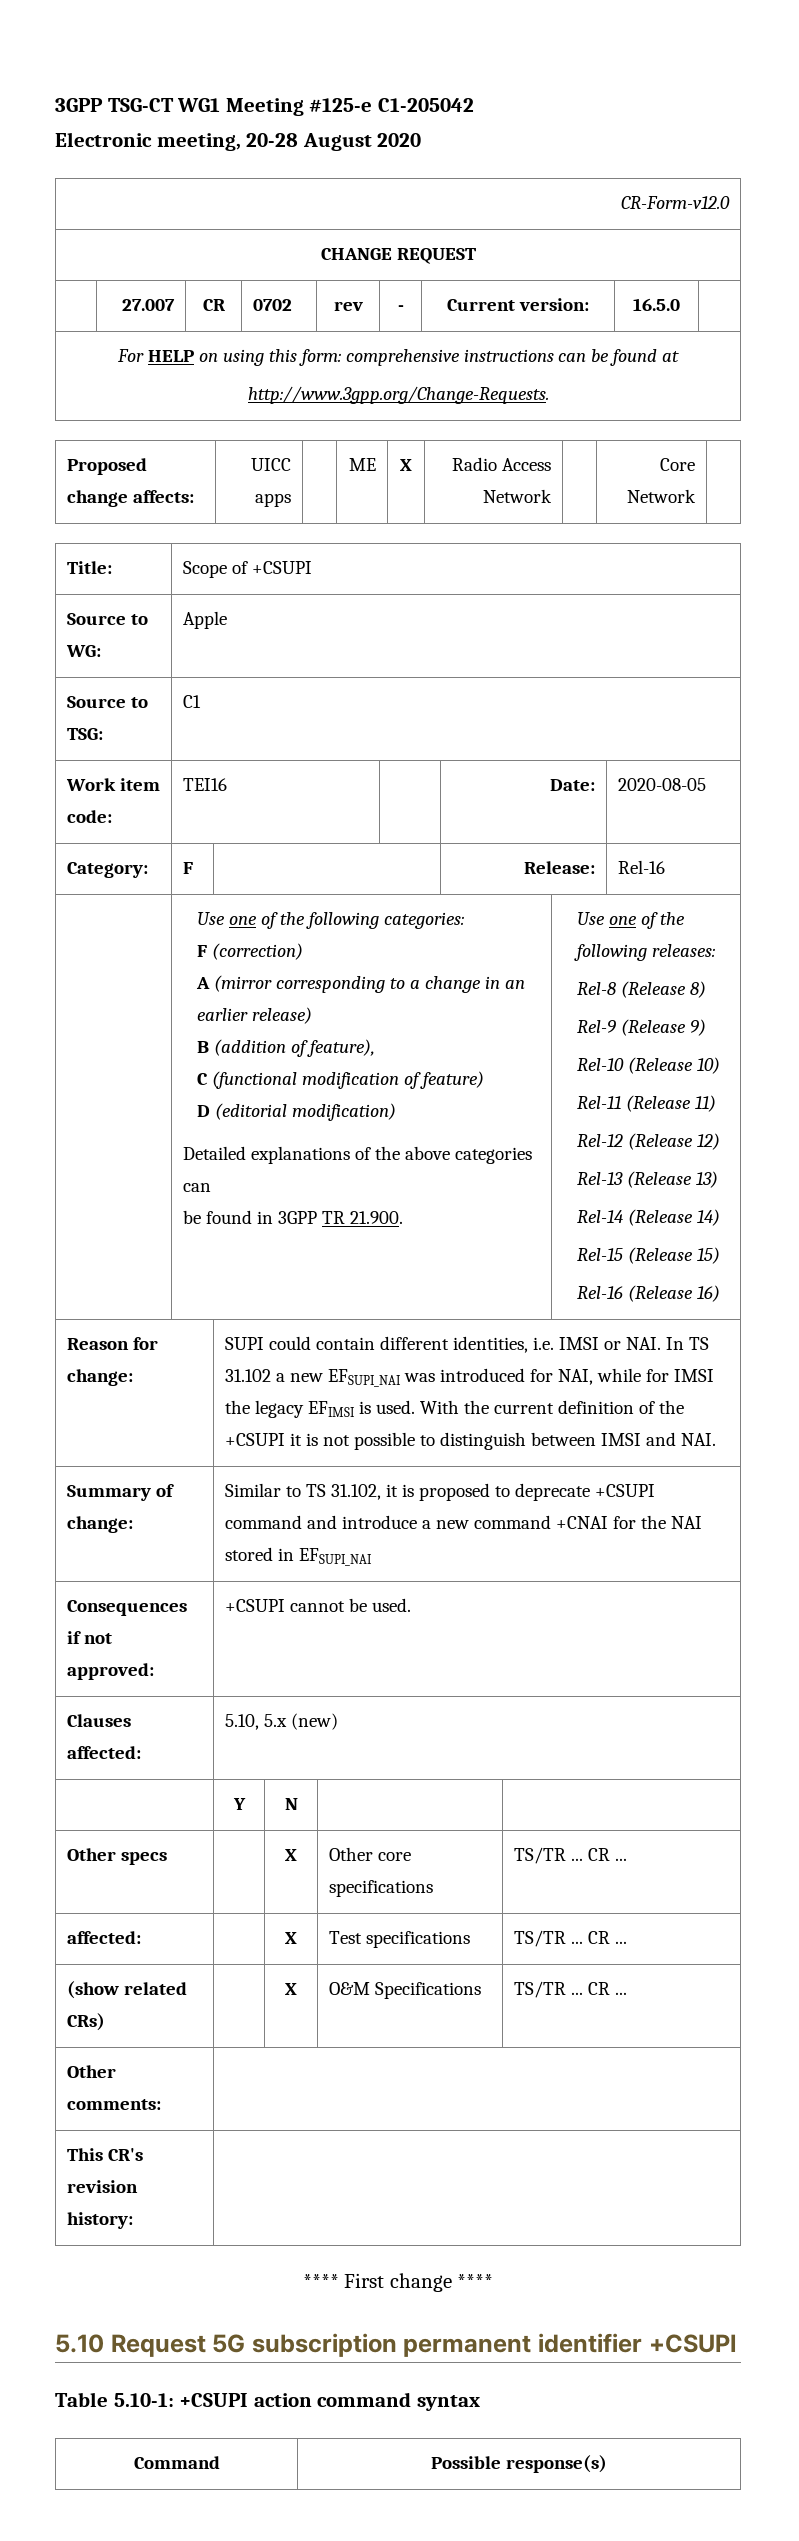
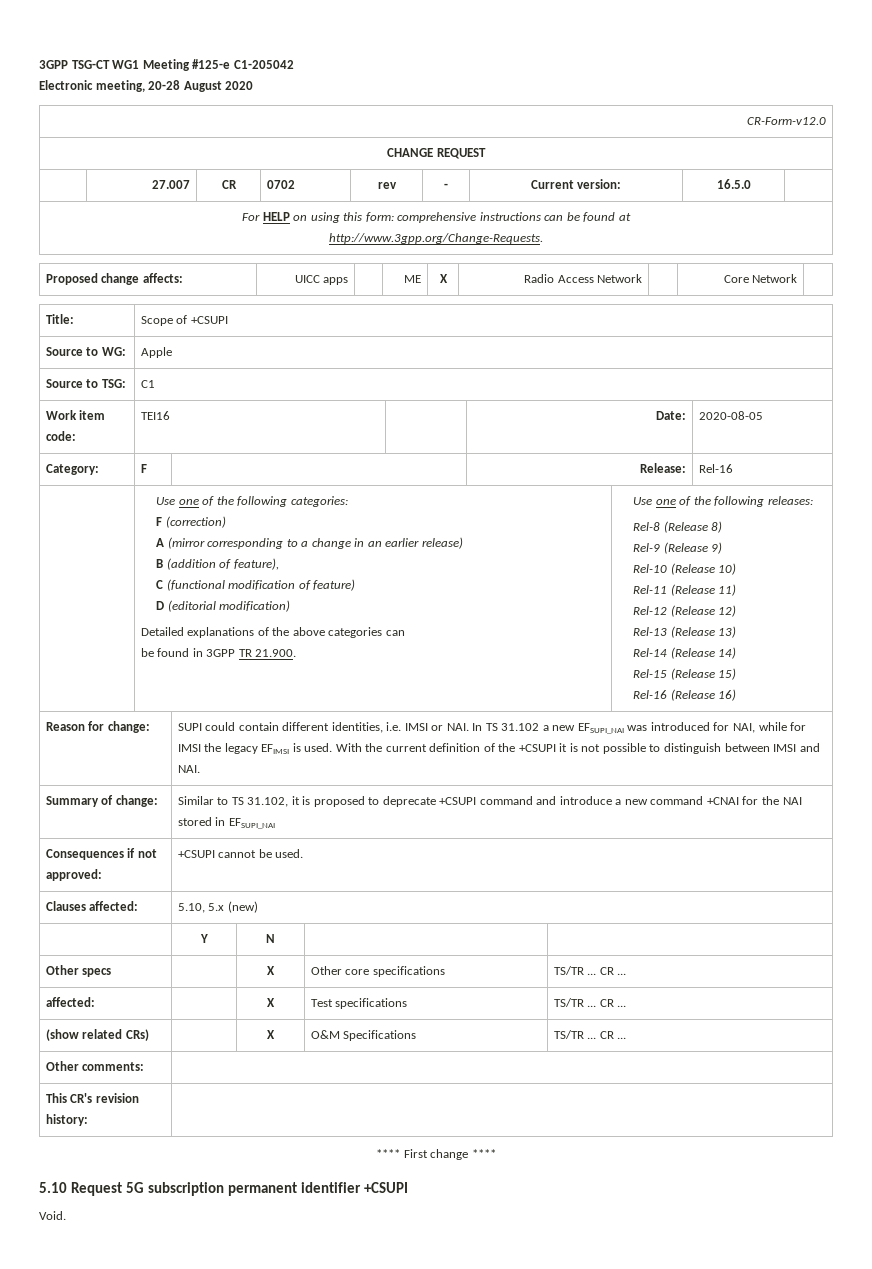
[55,2392,480,2411] [133,2456,220,2469] [431,2455,607,2473] Table 5.10-1: +CSUPI action command syntax // Command | Possible response(s) -> [39,1211,66,1220] Void.

